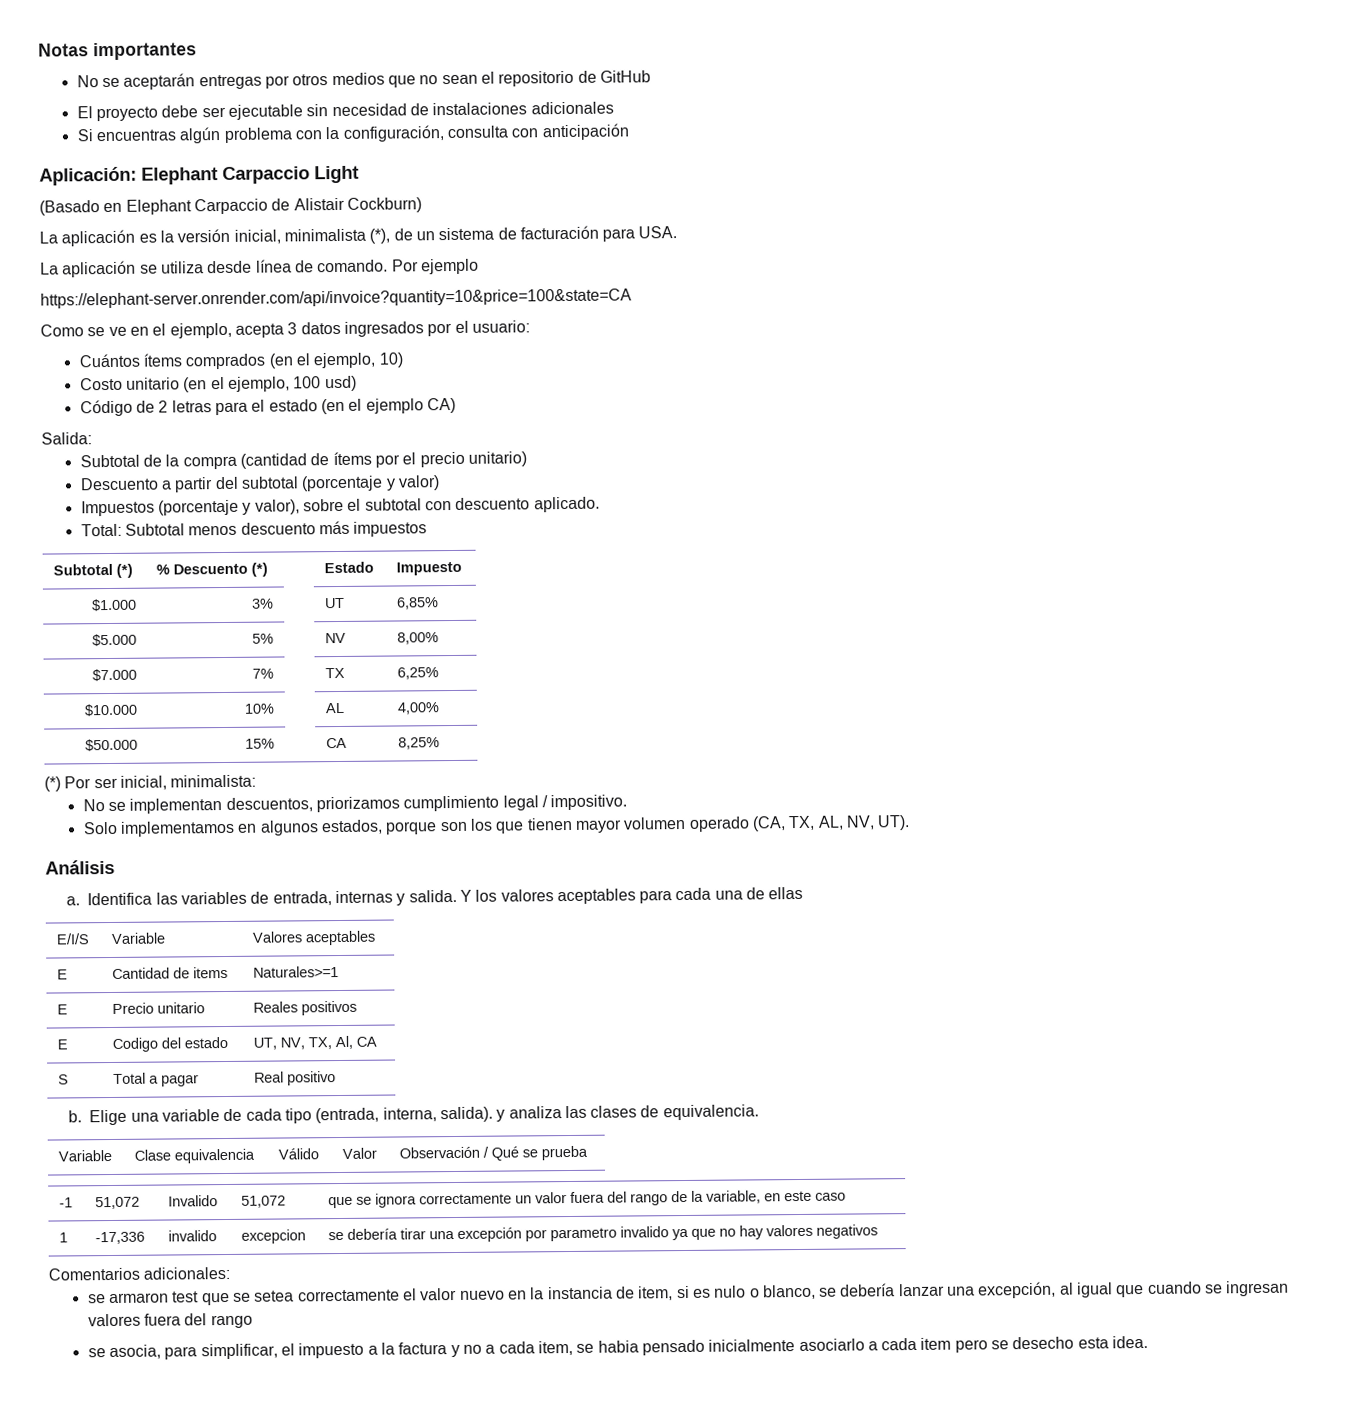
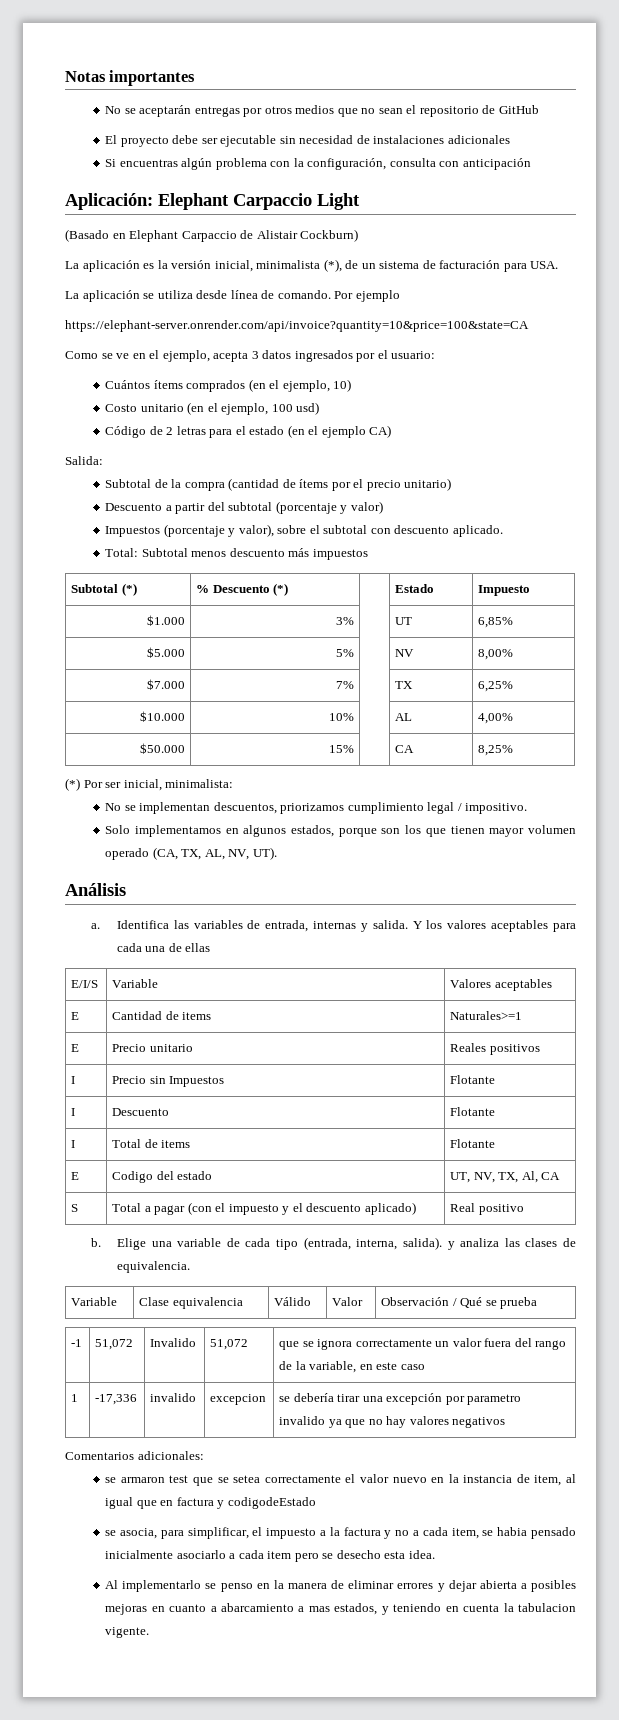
(358, 1008) none -> [71,1076,76,1084] [112,1076,225,1087] [450,1075,496,1084] [71,1108,76,1116] [112,1108,170,1116] [450,1107,496,1116] [71,1140,76,1148] [112,1139,191,1148] [450,1139,496,1148] // I | Precio sin Impuestos | Flotante // I | Descuento | Flotante // I | Total de items | Flotante
(200, 1080) none -> [187,1202,416,1215] (con el impuesto y el descuento aplicado)
[676,1280,1290,1300] [87,1313,253,1329] si es nulo o blanco, se debería lanzar una excepción, al igual que cuando se ingresan valores fuera del rango -> [566,1474,577,1483] [105,1497,316,1509] al igual que en factura y codigodeEstado
(1149, 1342) none -> [105,1580,577,1592] [105,1603,577,1615] [105,1627,150,1638] // Al implementarlo se penso en la manera de eliminar errores y dejar abierta a posibles mejoras en cuanto a abarcamiento a mas estados, y teniendo en cuenta la tabulacion vigente.

